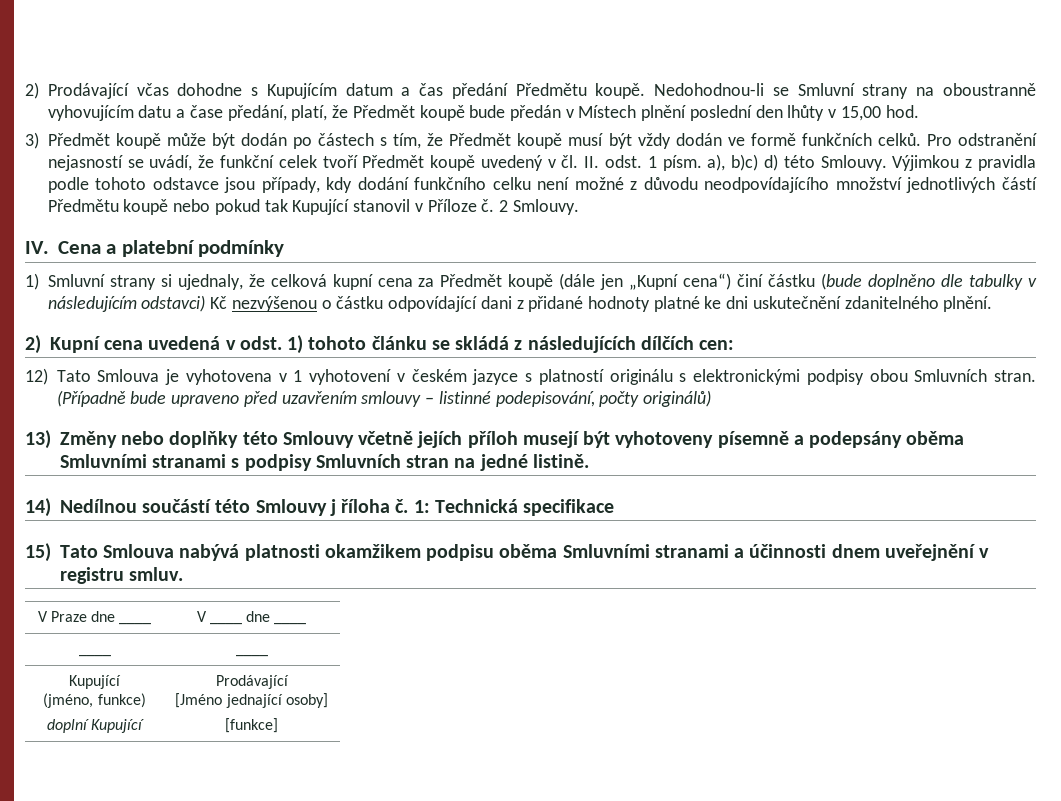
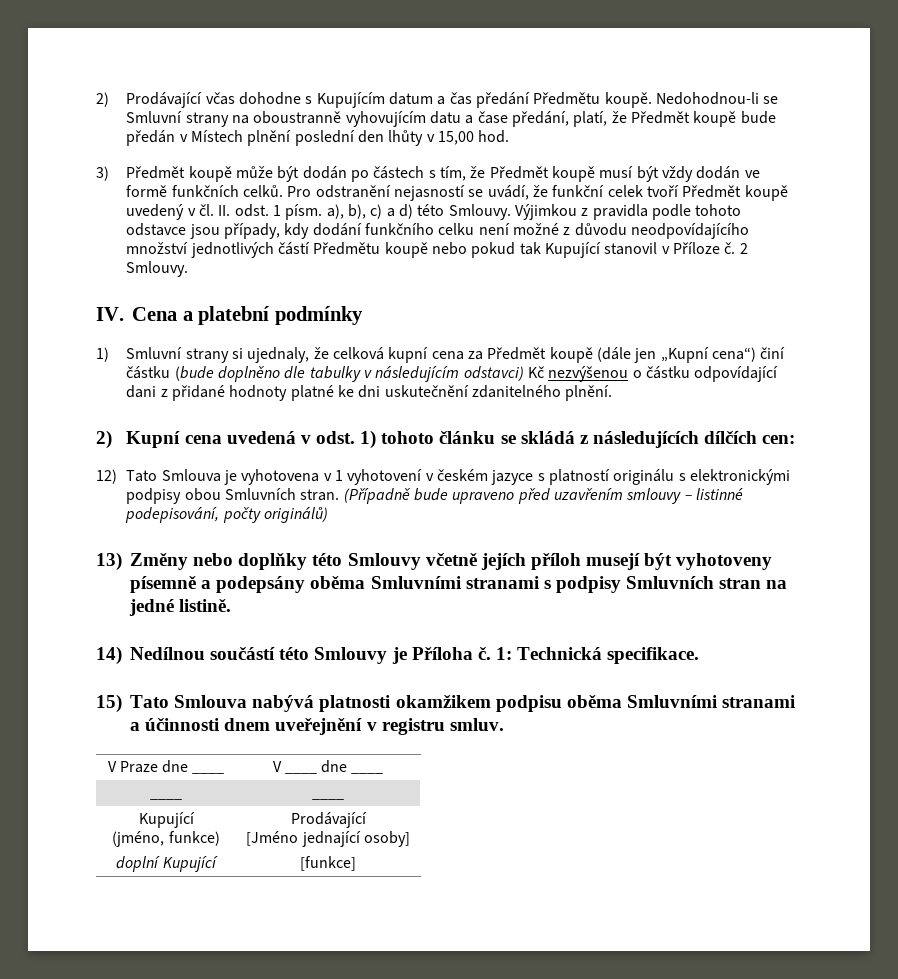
[731,154,759,171] b)c) -> [348,204,395,219] b), c) a
[329,499,391,516] j říloha -> [391,647,473,664] je Příloha
[523,499,615,516] specifikace -> [607,647,700,664] specifikace.

